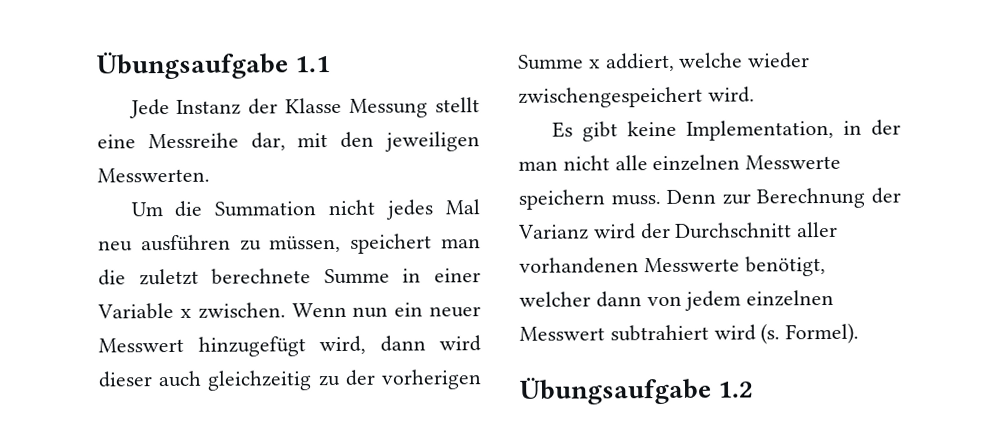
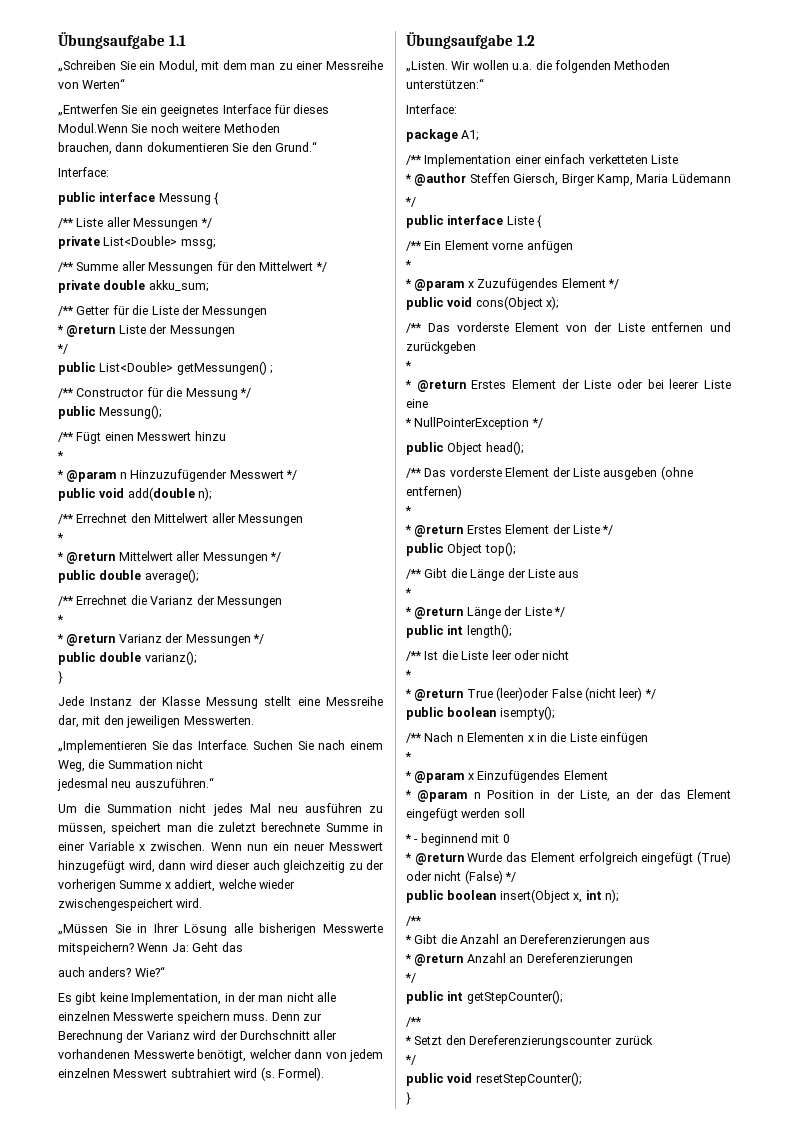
(332, 64) none -> [58,60,383,73] [58,78,126,89] [58,104,330,117] [58,123,280,133] [58,141,317,155] [58,167,109,177] [58,192,220,205] [58,217,212,230] [58,236,216,249] [58,261,327,274] [58,280,209,293] [58,305,268,318] [57,324,235,337] [57,344,68,354] [58,361,274,375] [58,387,251,400] [58,405,163,419] [58,431,226,444] [57,451,64,460] [57,469,297,482] [58,487,213,501] [58,513,303,526] [57,533,64,542] [57,551,281,564] [58,569,199,583] [58,595,282,608] [57,615,64,624] [57,633,264,646] [58,651,197,665] [58,671,63,684] // „Schreiben Sie ein Modul, mit dem man zu einer Messreihe von Werten“ // „Entwerfen Sie ein geeignetes Interface für dieses Modul.Wenn Sie noch weitere Methoden // brauchen, dann dokumentieren Sie den Grund.“ // Interface: // public interface Messung { // /** Liste aller Messungen */ // private List<Double> mssg; // /** Summe aller Messungen für den Mittelwert */ // private double akku_sum; // /** Getter für die Liste der Messungen // * @return Liste der Messungen // */ // public List<Double> getMessungen() ; // /** Constructor für die Messung */ // public Messung(); // /** Fügt einen Messwert hinzu // * // * @param n Hinzuzufügender Messwert */ // public void add(double n); // /** Errechnet den Mittelwert aller Messungen // * // * @return Mittelwert aller Messungen */ // public double average(); // /** Errechnet die Varianz der Messungen // * // * @return Varianz der Messungen */ // public double varianz(); // }
(210, 175) none -> [58,740,383,753] [58,759,204,772] [57,777,214,791] // „Implementieren Sie das Interface. Suchen Sie nach einem Weg, die Summation nicht // jedesmal neu auszuführen.“
(755, 94) none -> [58,923,383,936] [58,942,243,955] [58,966,165,977] // „Müssen Sie in Ihrer Lösung alle bisherigen Messwerte mitspeichern? Wenn Ja: Geht das // auch anders? Wie?“
(755, 389) none -> [406,60,671,73] [406,78,484,89] [406,104,457,114] [406,129,480,142] [406,154,678,167] [405,173,731,186] [405,197,416,207] [406,215,543,228] [406,240,573,253] [405,260,412,269] [405,278,619,291] [406,296,560,310] [406,322,731,333] [406,341,476,354] [405,361,412,370] [405,379,731,392] [406,399,428,408] [405,417,543,430] [406,441,524,455] [406,466,693,480] [406,485,462,499] [405,506,412,515] [405,524,614,537] [406,542,516,556] [406,568,580,581] [405,588,412,597] [405,606,565,619] [406,624,512,638] [406,650,570,661] [405,670,412,679] [405,687,656,701] [406,706,555,720] [406,732,648,745] [405,752,412,761] [405,770,608,783] [405,789,731,802] [406,808,525,821] [405,833,510,846] [405,851,731,865] [406,870,517,884] [406,889,619,903] [406,916,422,926] [405,934,651,947] [405,953,633,966] [405,973,416,983] [406,990,563,1004] [406,1017,422,1027] [405,1035,653,1048] [405,1055,416,1065] [406,1072,582,1086] [406,1092,411,1105] // „Listen. Wir wollen u.a. die folgenden Methoden unterstützen:“ // Interface: // package A1; // /** Implementation einer einfach verketteten Liste // * @author Steffen Giersch, Birger Kamp, Maria Lüdemann // */ // public interface Liste { // /** Ein Element vorne anfügen // * // * @param x Zuzufügendes Element */ // public void cons(Object x); // /** Das vorderste Element von der Liste entfernen und zurückgeben // * // * @return Erstes Element der Liste oder bei leerer Liste eine // * NullPointerException */ // public Object head(); // /** Das vorderste Element der Liste ausgeben (ohne entfernen) // * // * @return Erstes Element der Liste */ // public Object top(); // /** Gibt die Länge der Liste aus // * // * @return Länge der Liste */ // public int length(); // /** Ist die Liste leer oder nicht // * // * @return True (leer)oder False (nicht leer) */ // public boolean isempty(); // /** Nach n Elementen x in die Liste einfügen // * // * @param x Einzufügendes Element // * @param n Position in der Liste, an der das Element eingefügt werden soll // * - beginnend mit 0 // * @return Wurde das Element erfolgreich eingefügt (True) oder nicht (False) */ // public boolean insert(Object x, int n); // /** // * Gibt die Anzahl an Dereferenzierungen aus // * @return Anzahl an Dereferenzierungen // */ // public int getStepCounter(); // /** // * Setzt den Dereferenzierungscounter zurück // */ // public void resetStepCounter(); // }

